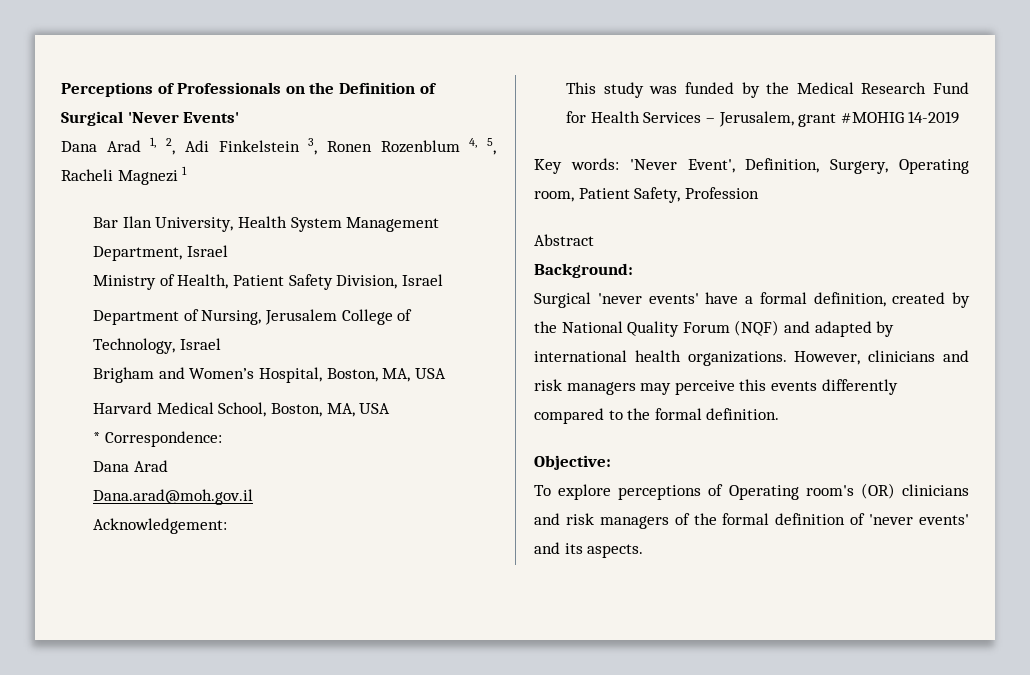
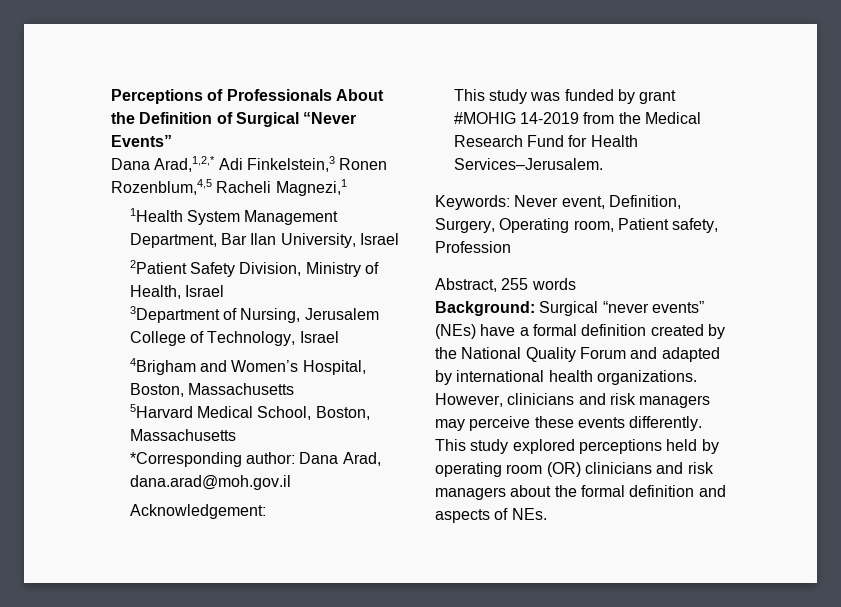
[285,86,305,94] on -> [335,89,384,101] About
[127,112,240,123] [61,137,496,155] [61,166,188,185] [93,216,440,232] [93,245,228,261] [93,274,443,290] [93,310,180,325] 'Never Events' // Dana Arad 1, 2, Adi Finkelstein 3, Ronen Rozenblum 4, 5, Racheli Magnezi 1 // Bar Ilan University, Health System Management Department, Israel // Ministry of Health, Patient Safety Division, Israel // Department -> [303,112,357,124] [111,135,172,147] [111,156,388,172] [111,179,347,196] [129,208,339,225] [129,233,399,248] [129,260,379,277] [129,285,225,299] [129,306,220,323] “Never Events” // Dana Arad,1,2,* Adi Finkelstein,3 Ronen Rozenblum,4,5 Racheli Magnezi,1 // 1Health System Management Department, Bar Ilan University, Israel // 2Patient Safety Division, Ministry of Health, Israel // 3Department
[93,367,155,383] Brigham -> [129,358,196,375] 4Brigham
[382,368,446,382] [93,402,391,417] [93,431,222,447] [93,460,168,472] [93,489,254,505] MA, USA // Harvard Medical School, Boston, MA, USA // * Correspondence: // Dana Arad // Dana.arad@moh.gov.il -> [188,383,295,395] [129,404,370,420] [129,429,236,441] [129,452,381,467] [129,475,291,490] Massachusetts // 5Harvard Medical School, Boston, Massachusetts // *Corresponding author: Dana Arad, dana.arad@moh.gov.il
(760, 90) none -> [639,90,677,104] [453,112,615,124] grant #MOHIG 14-2019 from
[643,111,960,127] [534,158,735,174] Services – Jerusalem, grant #MOHIG 14-2019 // Key words: 'Never Event', -> [453,158,603,170] [435,195,605,210] Services–Jerusalem. // Keywords: Never event,
[634,187,681,203] Safety, -> [672,218,719,233] safety,
[534,234,594,246] [534,263,633,278] [534,292,699,308] Abstract // Background: // Surgical 'never events' -> [435,278,576,292] [435,301,704,316] [435,324,476,339] Abstract, 255 words // Background: Surgical “never events” (NEs)
[813,292,886,307] definition, -> [581,324,647,336] definition
[734,320,780,336] (NQF) -> (626, 353) none
[739,379,898,395] [534,408,780,424] [534,455,611,470] [534,484,854,500] this events differently compared to the formal definition. // Objective: // To explore perceptions of Operating room's -> [534,416,703,431] [435,439,719,454] [435,462,543,477] these events differently. This study explored perceptions held by operating room
[674,513,690,525] of -> [510,485,552,497] about
[850,513,969,525] [534,542,644,558] of 'never events' and its aspects. -> [698,485,726,497] [435,508,547,523] and aspects of NEs.

